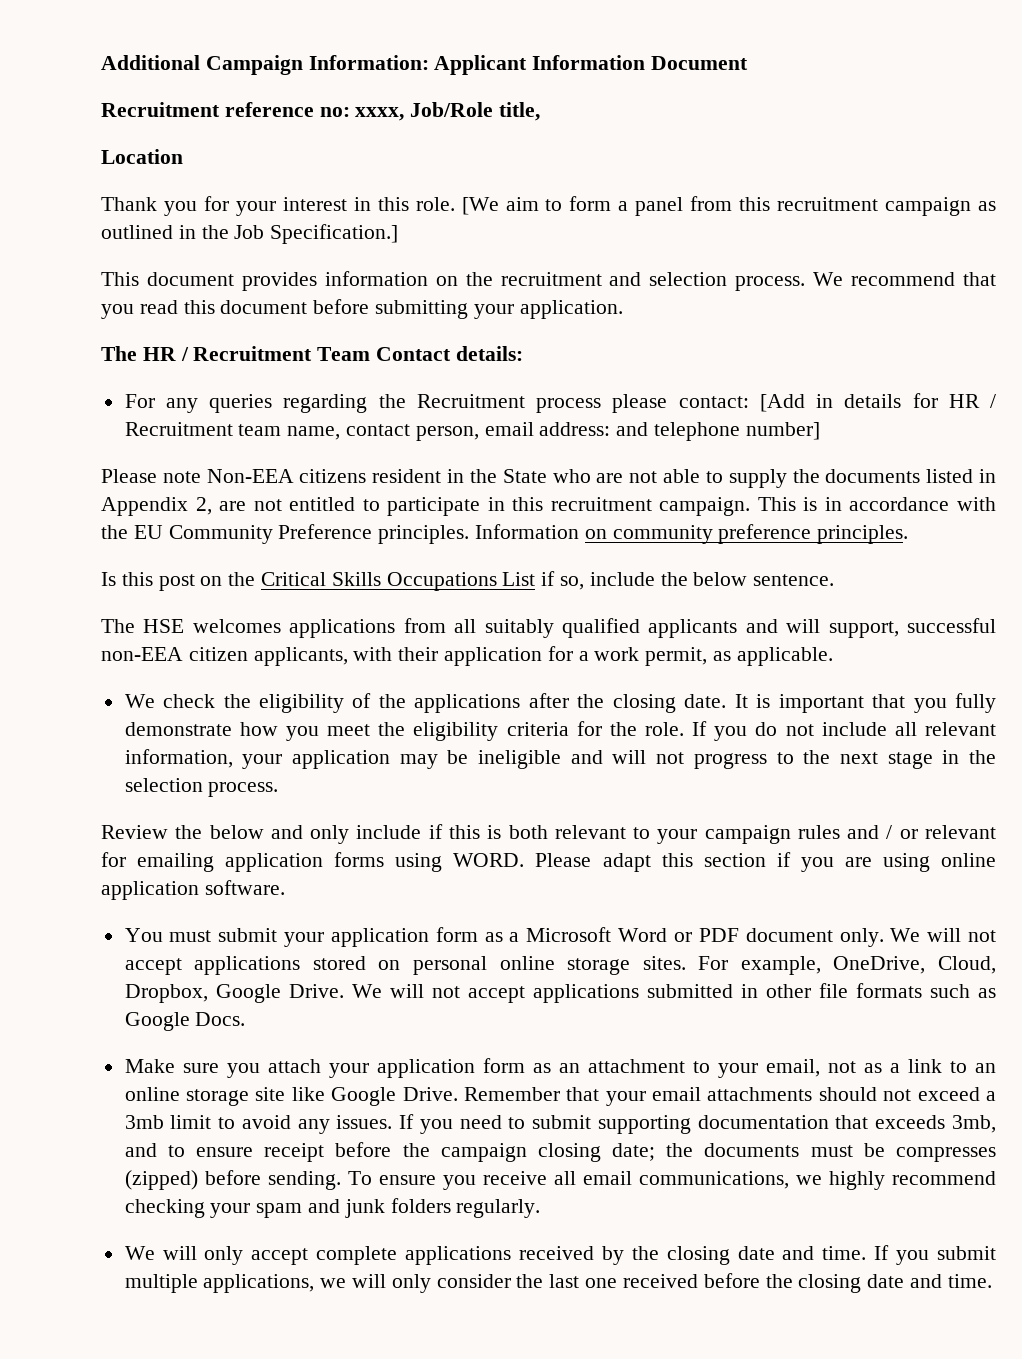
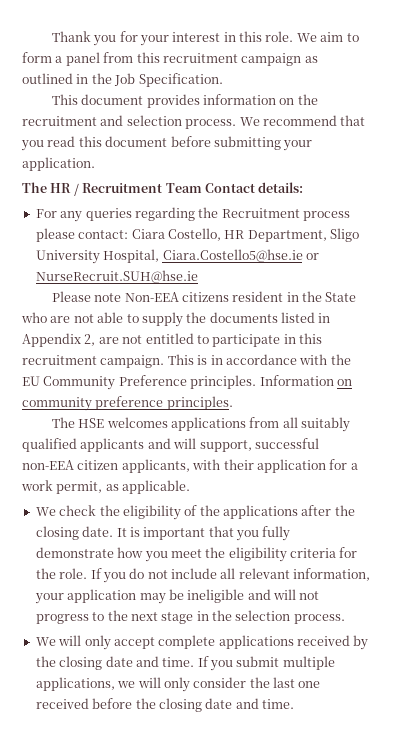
[101,55,749,75] [101,102,541,121] [101,149,183,164] Additional Campaign Information: Applicant Information Document // Recruitment reference no: xxxx, Job/Role title, // Location // -> (51, 36) none
[461,197,499,215] [We -> [296,33,317,42] We
[270,224,399,244] Specification.] -> [138,73,223,87] Specification.
[759,393,997,412] [124,422,820,441] [Add in details for HR / Recruitment team name, contact person, email address: and telephone number] -> [131,228,359,242] [35,249,319,264] [35,270,198,283] Ciara Costello, HR Department, Sligo University Hospital, Ciara.Costello5@hse.ie or NurseRecruit.SUH@hse.ie
[101,571,835,591] // Is this post on the Critical Skills Occupations List if so, include the below sentence. -> (233, 403) none
[101,824,997,844] [101,852,996,872] [101,880,285,900] [124,927,997,947] [124,956,997,975] [124,983,996,1003] [124,1012,246,1031] [124,1058,996,1078] [124,1087,997,1106] [124,1114,996,1134] [124,1142,996,1162] [124,1170,996,1190] [124,1198,541,1218] // Review the below and only include if this is both relevant to your campaign rules and / or relevant for emailing application forms using WORD. Please adapt this section if you are using online application software. // You must submit your application form as a Microsoft Word or PDF document only. We will not accept applications stored on personal online storage sites. For example, OneDrive, Cloud, Dropbox, Google Drive. We will not accept applications submitted in other file formats such as Google Docs. // Make sure you attach your application form as an attachment to your email, not as a link to an online storage site like Google Drive. Remember that your email attachments should not exceed a 3mb limit to avoid any issues. If you need to submit supporting documentation that exceeds 3mb, and to ensure receipt before the campaign closing date; the documents must be compresses (zipped) before sending. To ensure you receive all email communications, we highly recommend checking your spam and junk folders regularly. -> (345, 619) none

